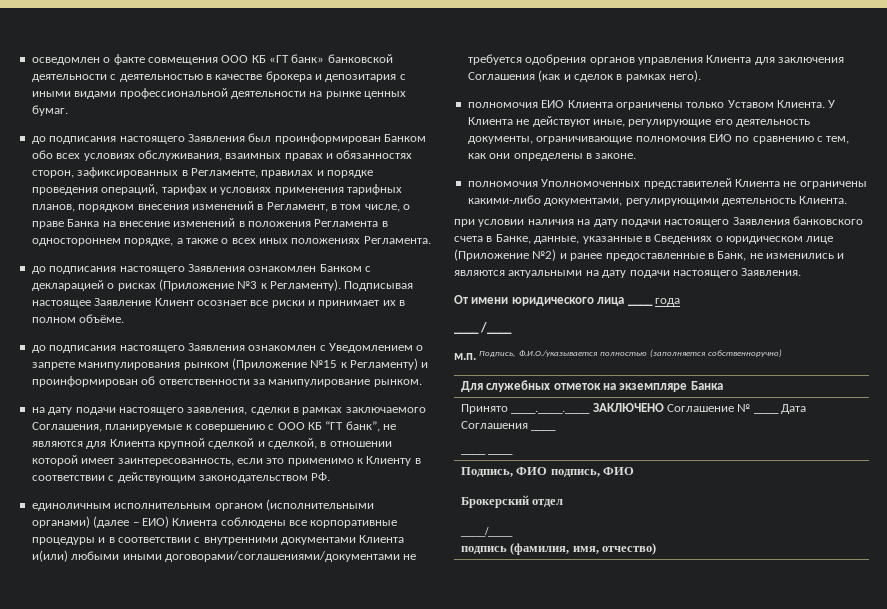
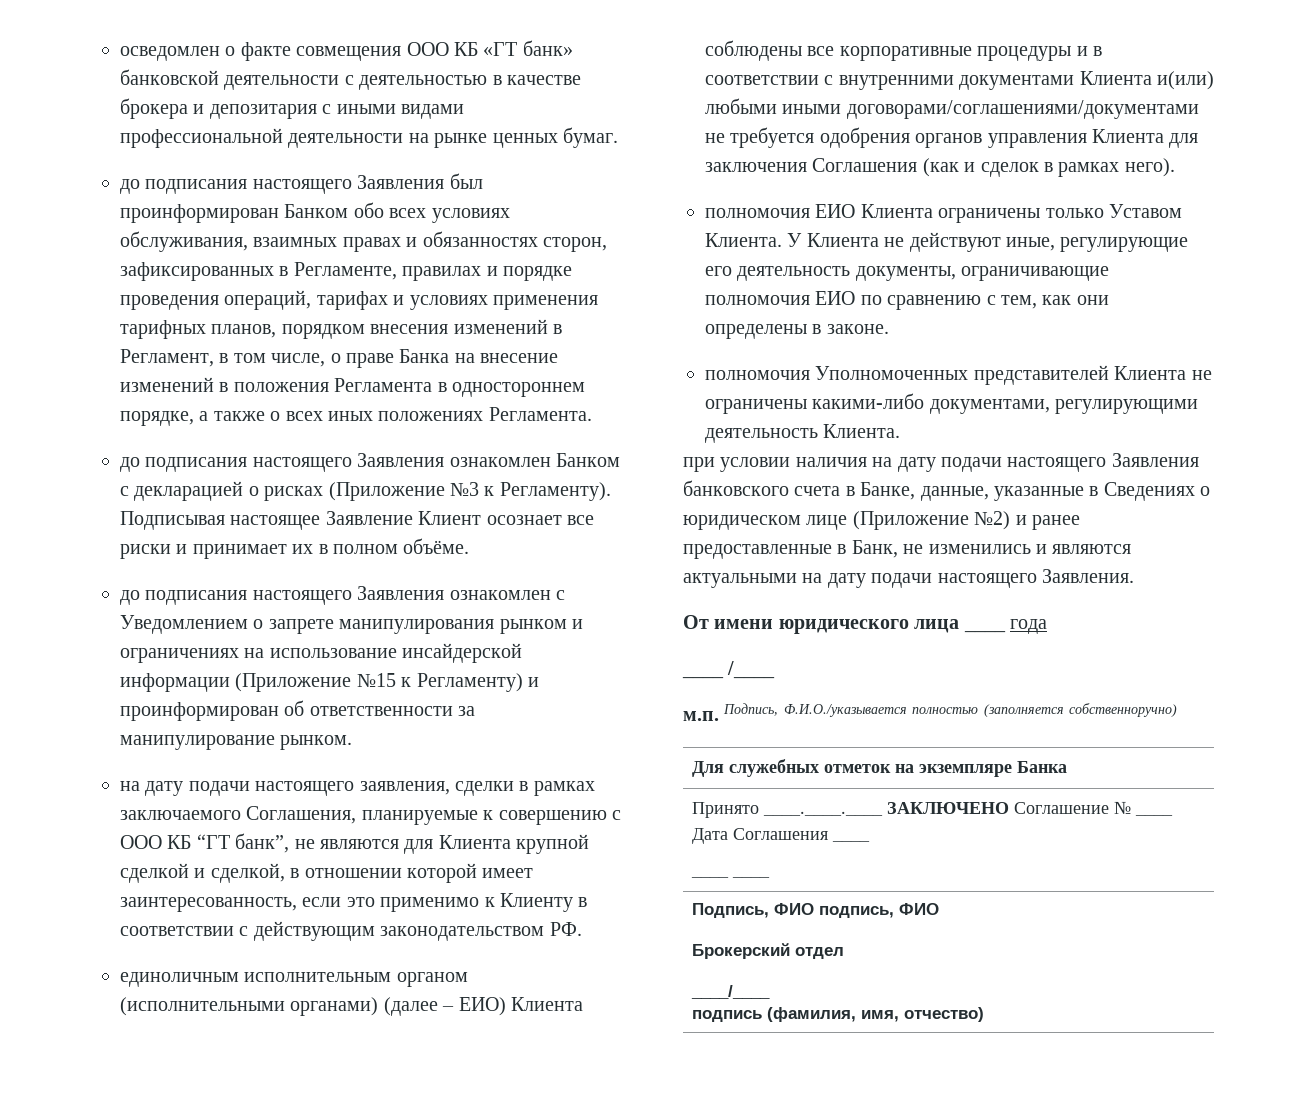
(229, 366) none -> [572,619,583,629] [120,643,523,663] [120,673,230,692] и ограничениях на использование инсайдерской информации

